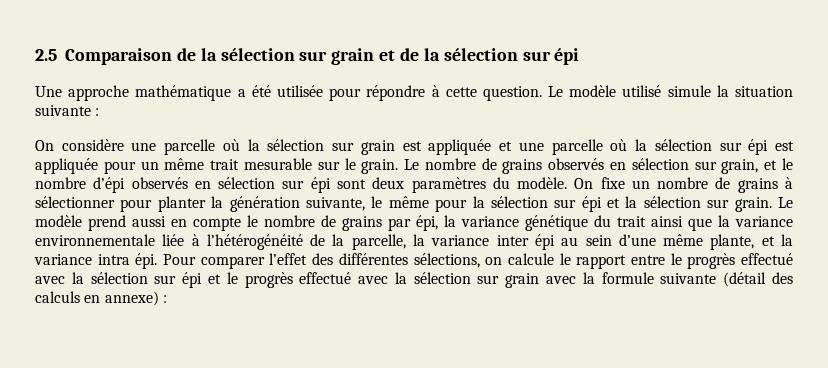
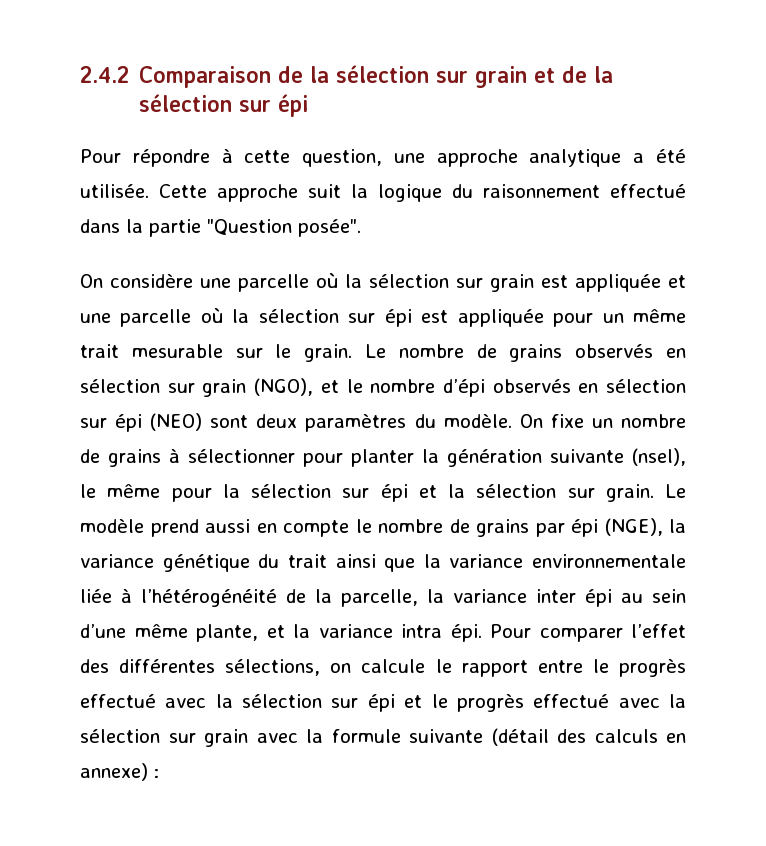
[35,49,57,61] 2.5 -> [80,66,129,83] 2.4.2
[35,85,793,101] [35,105,100,116] Une approche mathématique a été utilisée pour répondre à cette question. Le modèle utilisé simule la situation suivante : -> [80,149,686,167] [80,184,686,202] [80,219,361,237] Pour répondre à cette question, une approche analytique a été utilisée. Cette approche suit la logique du raisonnement effectué dans la partie "Question posée".
[721,159,759,174] grain, -> [202,378,314,397] grain (NGO),
(331, 185) none -> [150,413,203,431] (NEO)
[305,197,365,211] suivante, -> [550,448,686,466] suivante (nsel),
[416,215,438,231] épi, -> [571,518,663,537] épi (NGE),

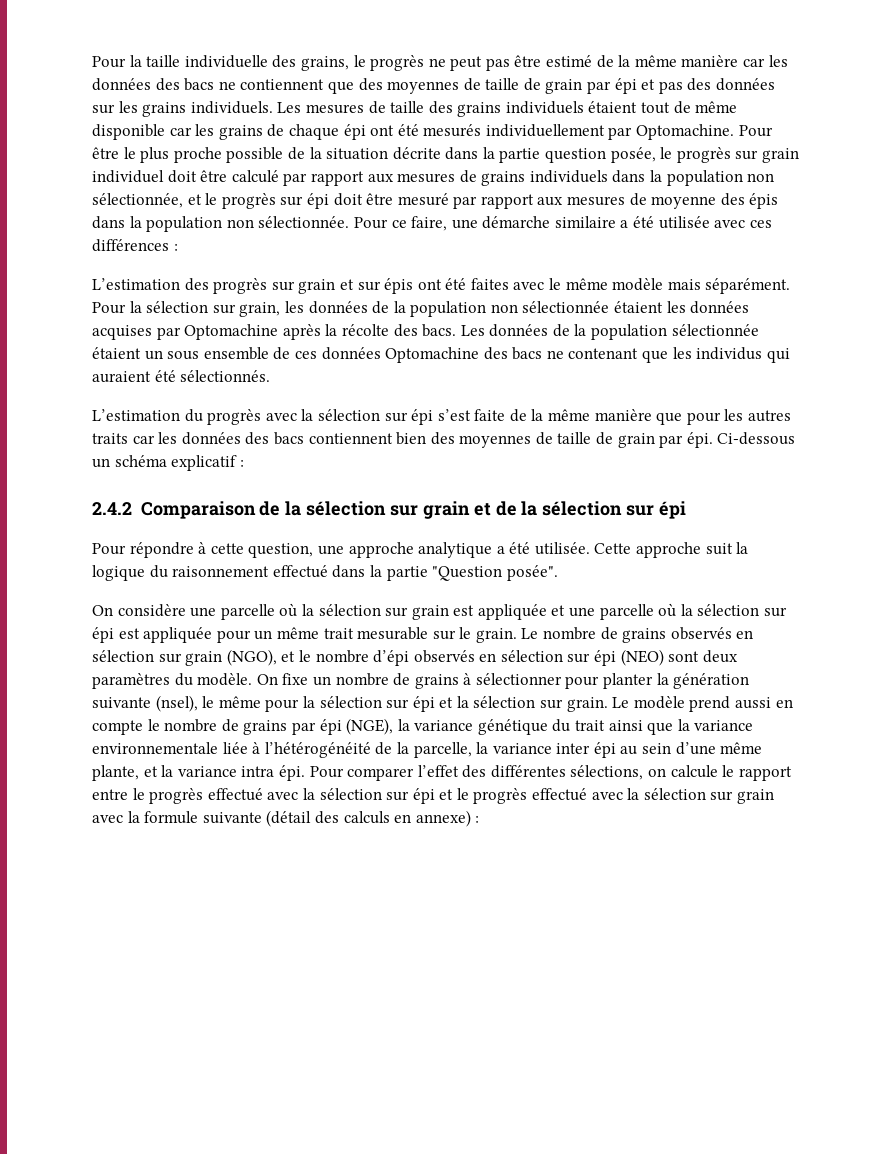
(80, 74) none -> [92,55,788,71] [92,78,776,94] [92,101,738,117] [92,124,773,140] [92,147,800,163] [92,170,775,186] [92,193,779,209] [92,216,772,232] [92,239,178,252] [92,278,791,294] [92,301,750,317] [92,324,759,340] [92,347,790,363] [92,370,271,383] [92,409,792,425] [92,432,796,448] [92,455,244,471] Pour la taille individuelle des grains, le progrès ne peut pas être estimé de la même manière car les données des bacs ne contiennent que des moyennes de taille de grain par épi et pas des données sur les grains individuels. Les mesures de taille des grains individuels étaient tout de même disponible car les grains de chaque épi ont été mesurés individuellement par Optomachine. Pour être le plus proche possible de la situation décrite dans la partie question posée, le progrès sur grain individuel doit être calculé par rapport aux mesures de grains individuels dans la population non sélectionnée, et le progrès sur épi doit être mesuré par rapport aux mesures de moyenne des épis dans la population non sélectionnée. Pour ce faire, une démarche similaire a été utilisée avec ces différences : // L’estimation des progrès sur grain et sur épis ont été faites avec le même modèle mais séparément. Pour la sélection sur grain, les données de la population non sélectionnée étaient les données acquises par Optomachine après la récolte des bacs. Les données de la population sélectionnée étaient un sous ensemble de ces données Optomachine des bacs ne contenant que les individus qui auraient été sélectionnés. // L’estimation du progrès avec la sélection sur épi s’est faite de la même manière que pour les autres traits car les données des bacs contiennent bien des moyennes de taille de grain par épi. Ci-dessous un schéma explicatif : //

